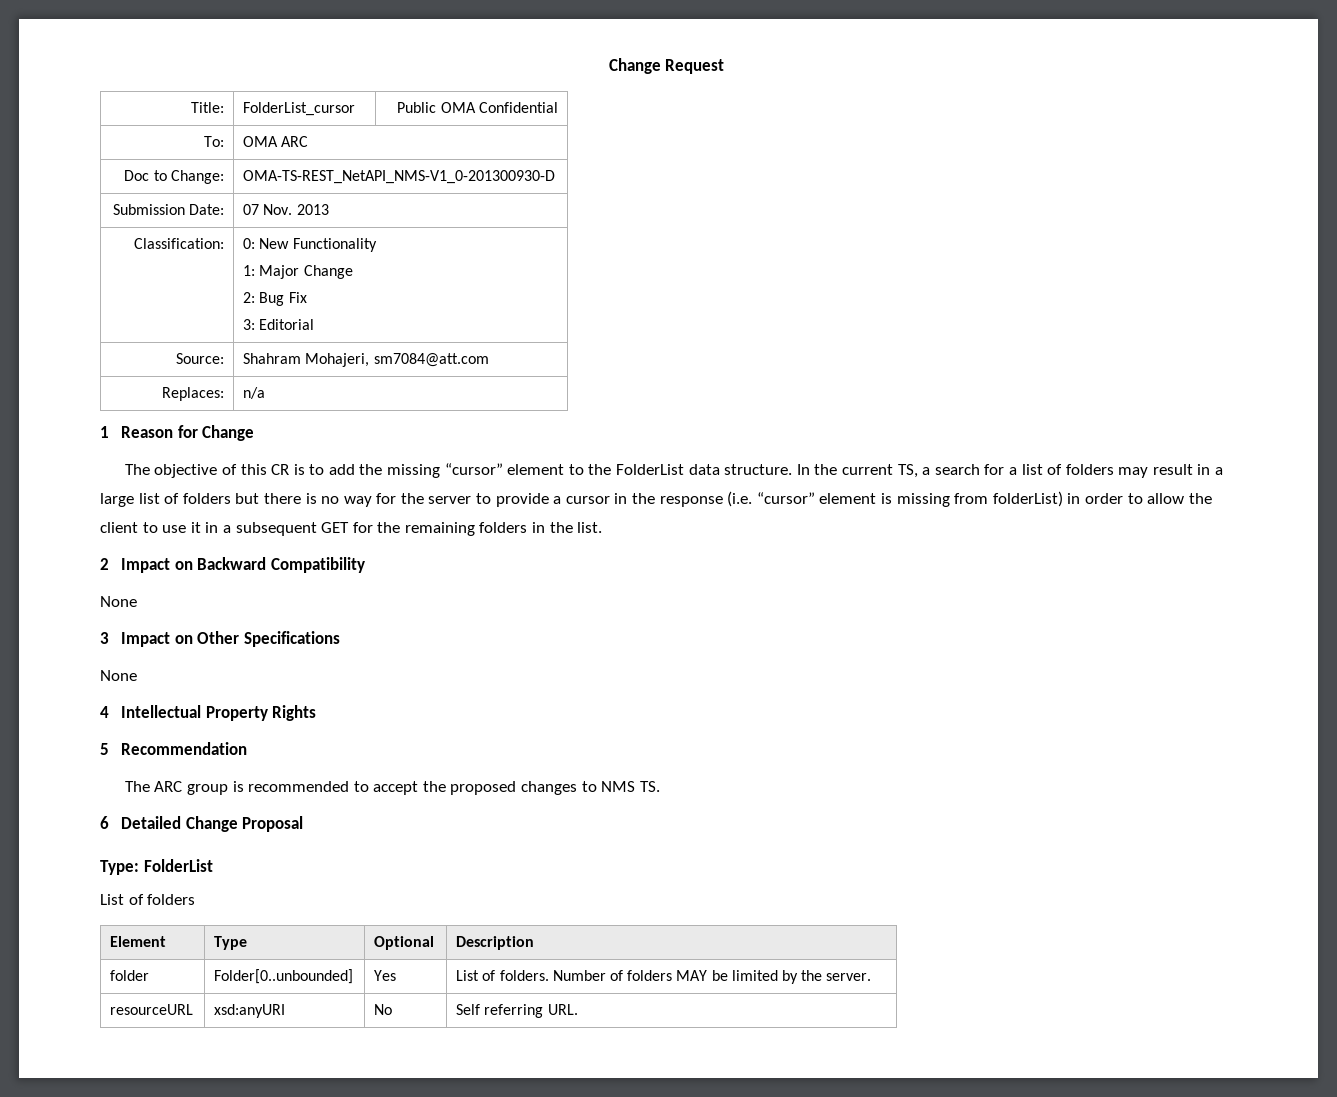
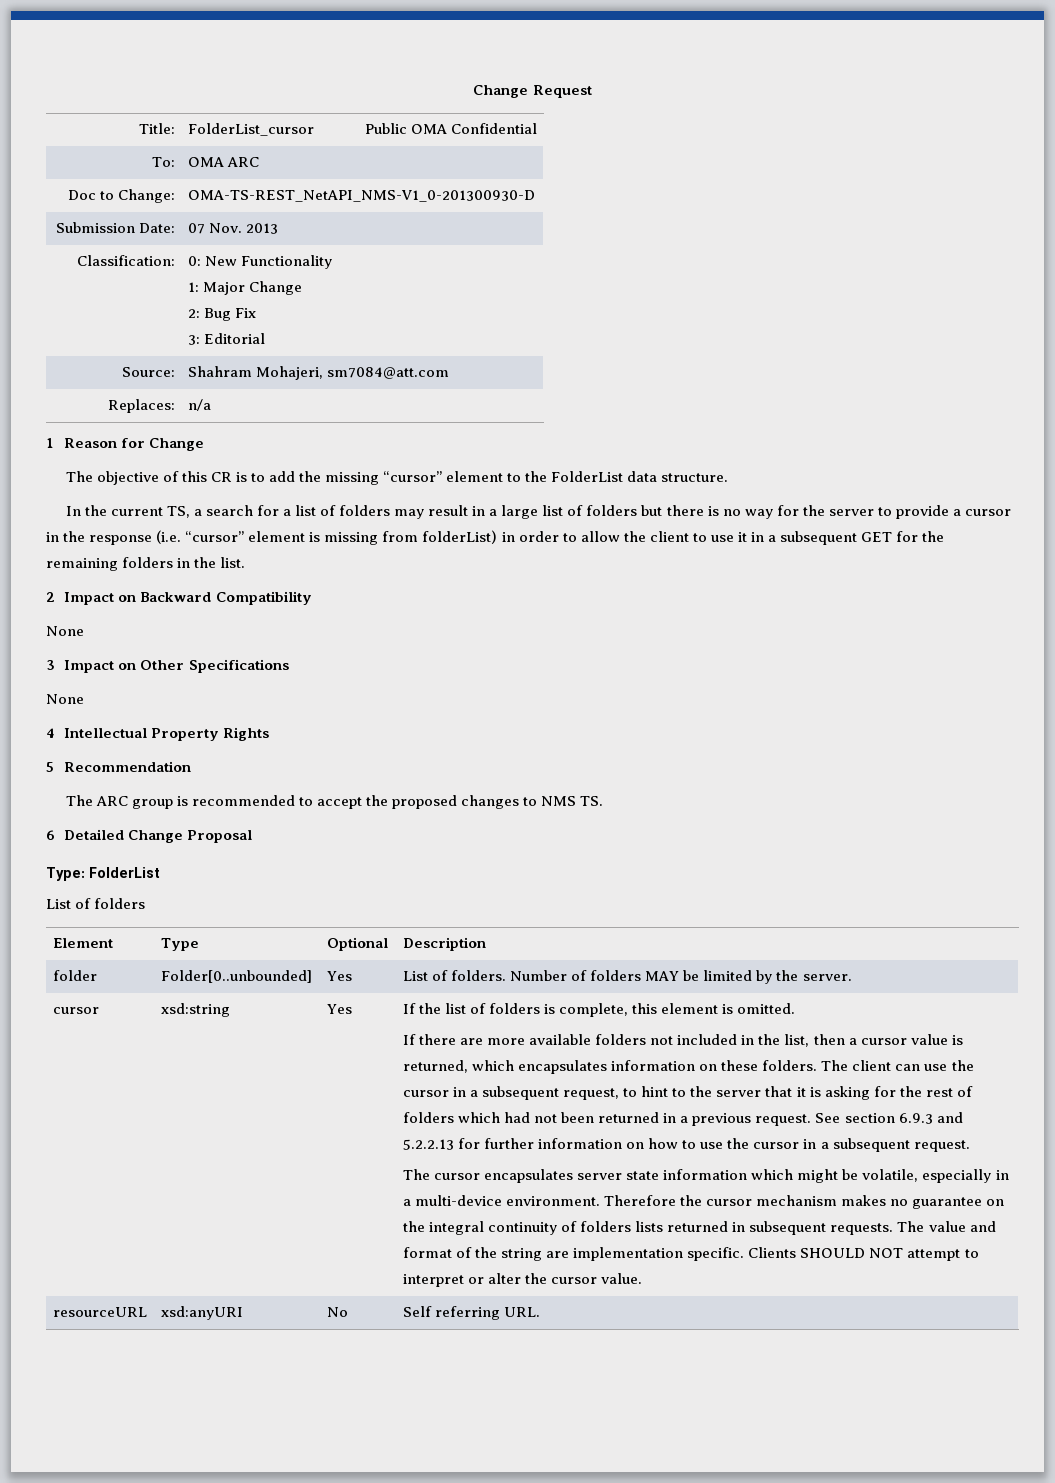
(793, 469) none -> (729, 477) //
(872, 977) none -> [52,1007,99,1014] [160,1003,230,1017] [326,1004,352,1014] [402,1003,796,1017] [402,1034,963,1047] [402,1060,974,1074] [402,1086,973,1100] [402,1112,963,1126] [402,1138,970,1152] [402,1169,1009,1183] [402,1195,1005,1209] [402,1221,996,1235] [402,1247,979,1261] [402,1273,643,1287] // cursor | xsd:string | Yes | If the list of folders is complete, this element is omitted. // If there are more available folders not included in the list, then a cursor value is returned, which encapsulates information on these folders. The client can use the cursor in a subsequent request, to hint to the server that it is asking for the rest of folders which had not been returned in a previous request. See section 6.9.3 and 5.2.2.13 for further information on how to use the cursor in a subsequent request. // The cursor encapsulates server state information which might be volatile, especially in a multi-device environment. Therefore the cursor mechanism makes no guarantee on the integral continuity of folders lists returned in subsequent requests. The value and format of the string are implementation specific. Clients SHOULD NOT attempt to interpret or alter the cursor value.

